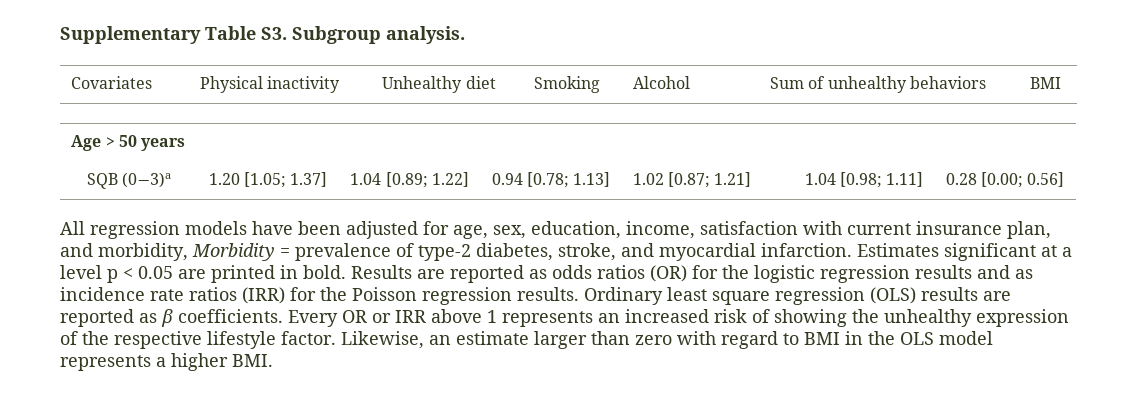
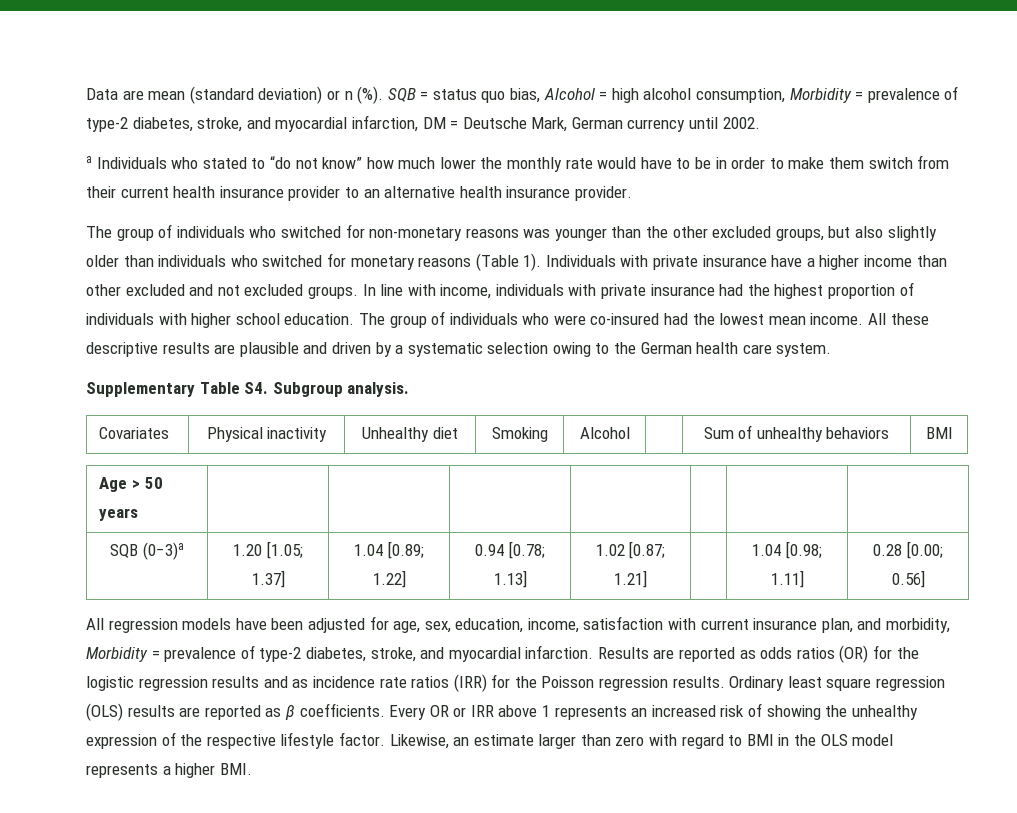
(60, 35) none -> [86,86,959,104] [86,115,760,132] [86,155,950,172] [86,186,632,201] [86,224,937,241] [86,253,947,271] [86,282,914,299] [86,311,929,328] [86,342,832,357] Data are mean (standard deviation) or n (%). SQB = status quo bias, Alcohol = high alcohol consumption, Morbidity = prevalence of type-2 diabetes, stroke, and myocardial infarction, DM = Deutsche Mark, German currency until 2002. // a Individuals who stated to “do not know” how much lower the monthly rate would have to be in order to make them switch from their current health insurance provider to an alternative health insurance provider. // The group of individuals who switched for non-monetary reasons was younger than the other excluded groups, but also slightly older than individuals who switched for monetary reasons (Table 1). Individuals with private insurance have a higher income than other excluded and not excluded groups. In line with income, individuals with private insurance had the highest proportion of individuals with higher school education. The group of individuals who were co-insured had the lowest mean income. All these descriptive results are plausible and driven by a systematic selection owing to the German health care system. //
[261,27,287,40] S3. -> [244,382,269,394] S4.
[857,243,1072,261] [60,265,346,283] Estimates significant at a level p < 0.05 are printed in bold. -> (594, 652) none

